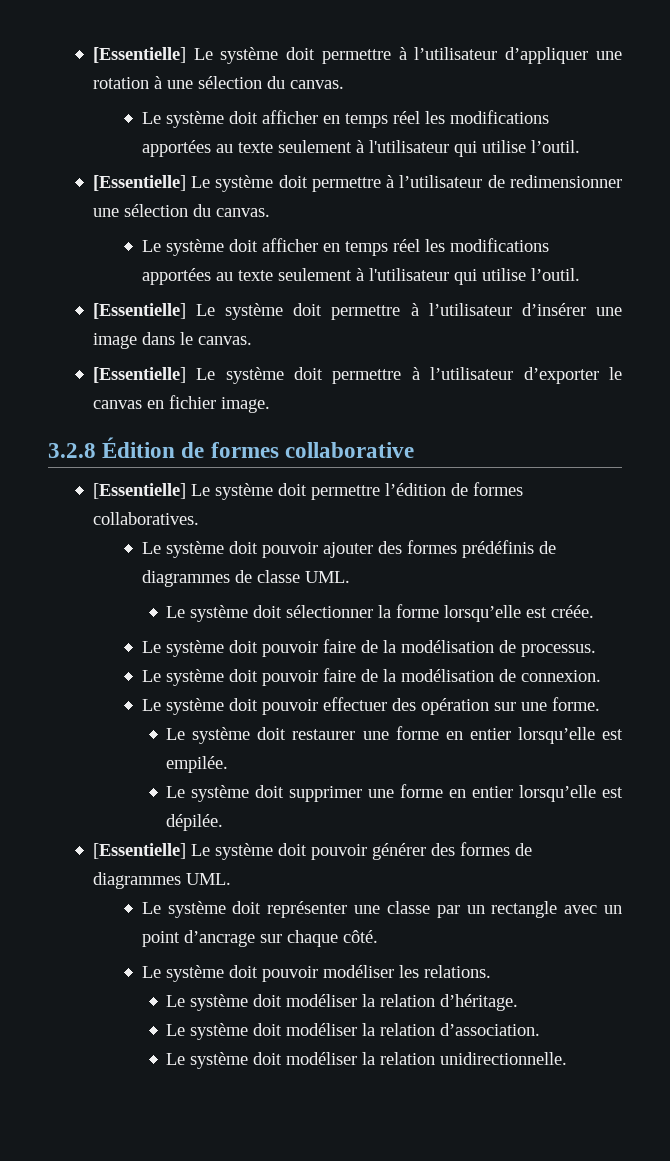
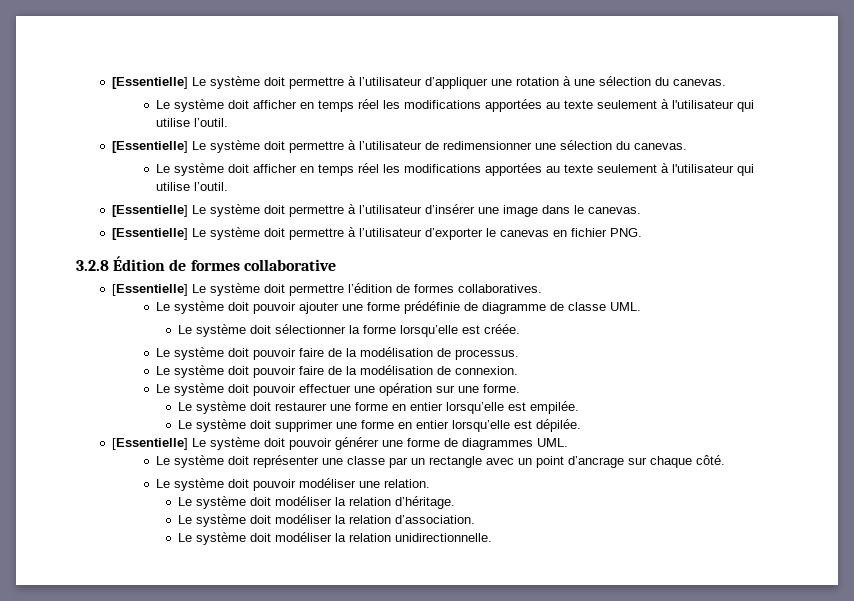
[289,80,344,89] canvas. -> [673,79,727,86] canevas.
[215,208,270,217] canvas. -> [634,143,688,150] canevas.
[197,336,252,345] canvas. -> [588,207,642,214] canevas.
[92,400,142,409] canvas -> [500,230,550,237] canevas
[220,397,270,413] image. -> [610,228,643,237] PNG.
[377,540,556,558] [141,570,230,587] des formes prédéfinis de diagrammes -> [341,301,546,314] une forme prédéfinie de diagramme
[391,698,416,711] des -> [353,386,375,393] une
[430,842,510,856] des formes -> [382,438,441,447] une forme
[398,965,491,978] les relations. -> [358,479,430,488] une relation.

